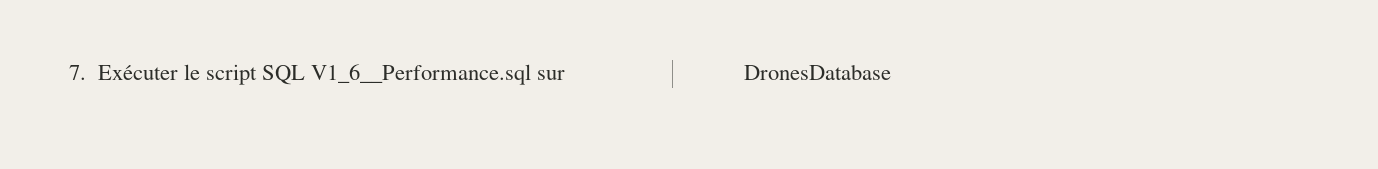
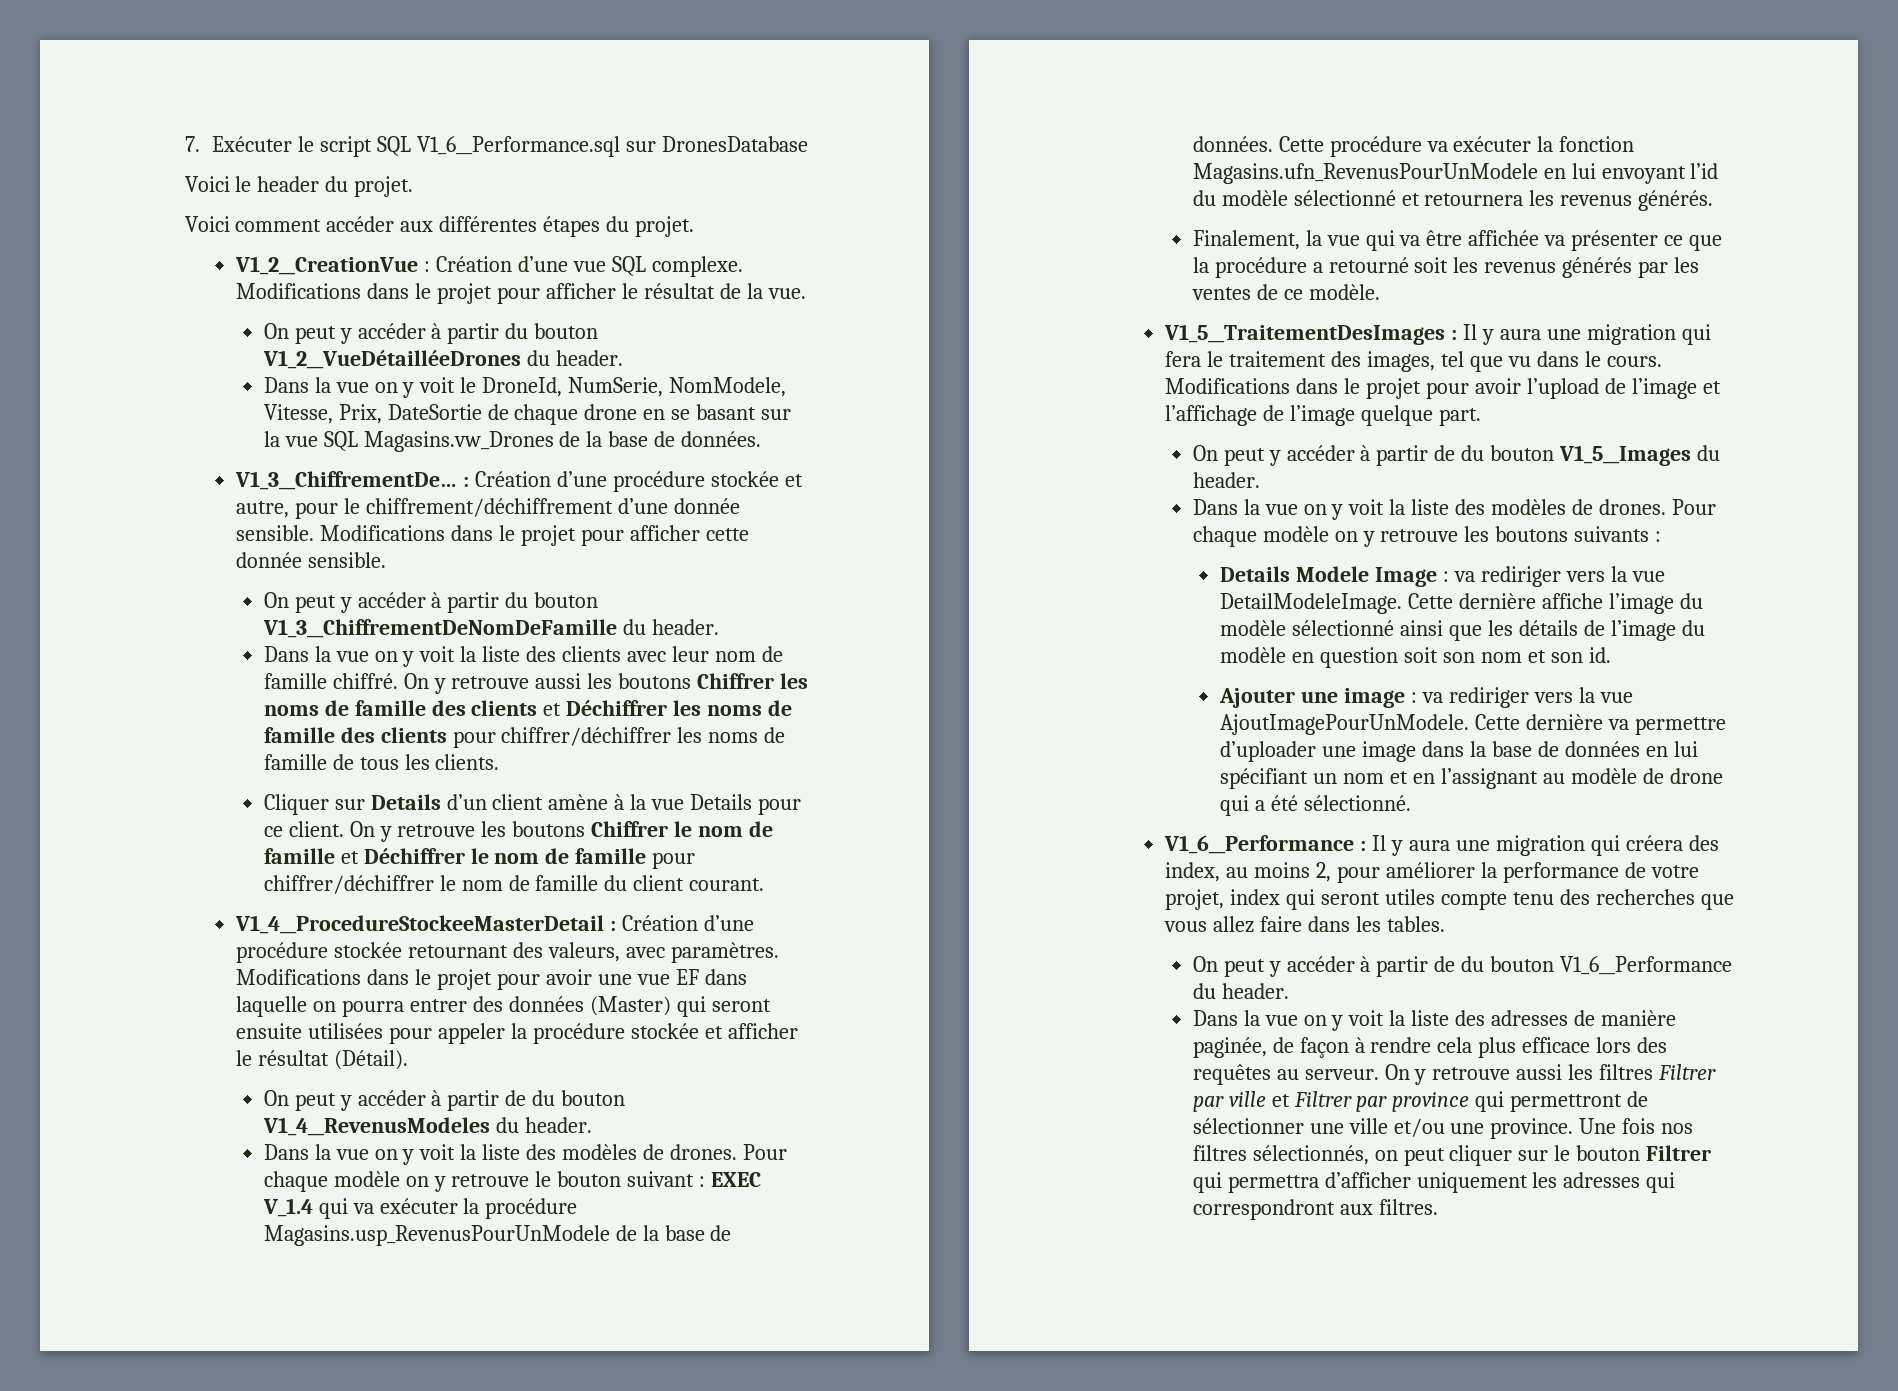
(891, 72) none -> [184,176,414,197] [184,216,695,237] [235,256,743,277] [236,283,806,304] [263,323,599,344] [262,350,623,369] [263,377,787,398] [263,404,792,425] [263,431,762,452] [235,471,803,492] [236,498,740,519] [236,525,749,546] [236,552,387,568] [263,592,599,613] [262,619,719,638] [263,646,783,667] [263,673,809,694] [263,700,793,716] [263,727,786,748] [263,754,500,770] [263,794,802,815] [263,821,774,842] [263,848,696,869] [263,875,765,894] [235,915,755,934] [236,942,779,963] [236,969,747,990] [236,996,771,1017] [236,1023,798,1044] [236,1050,409,1070] [263,1090,626,1111] [262,1117,592,1136] [263,1144,787,1165] [263,1171,762,1192] [262,1198,578,1219] [263,1225,732,1246] [1192,136,1635,157] [1192,163,1719,184] [1192,190,1714,211] [1192,230,1723,251] [1192,257,1700,278] [1191,284,1380,300] [1164,324,1711,345] [1165,351,1662,372] [1165,378,1721,399] [1165,405,1481,426] [1192,445,1721,466] [1192,472,1260,488] [1192,499,1716,520] [1192,526,1662,547] [1220,566,1665,587] [1220,593,1703,614] [1220,620,1705,641] [1220,647,1611,668] [1219,687,1633,708] [1220,714,1726,735] [1220,741,1698,762] [1220,768,1723,789] [1220,795,1412,816] [1164,835,1719,856] [1165,862,1699,883] [1165,889,1734,910] [1164,916,1445,933] [1192,956,1733,977] [1192,983,1289,999] [1192,1010,1677,1031] [1192,1037,1668,1058] [1192,1064,1717,1085] [1192,1091,1649,1112] [1192,1118,1694,1139] [1192,1145,1712,1166] [1192,1172,1676,1193] [1192,1199,1438,1220] // Voici le header du projet. // Voici comment accéder aux différentes étapes du projet. // V1_2__CreationVue : Création d’une vue SQL complexe. Modifications dans le projet pour afficher le résultat de la vue. // On peut y accéder à partir du bouton V1_2__VueDétailléeDrones du header. // Dans la vue on y voit le DroneId, NumSerie, NomModele, Vitesse, Prix, DateSortie de chaque drone en se basant sur la vue SQL Magasins.vw_Drones de la base de données. // V1_3__ChiffrementDe… : Création d’une procédure stockée et autre, pour le chiffrement/déchiffrement d’une donnée sensible. Modifications dans le projet pour afficher cette donnée sensible. // On peut y accéder à partir du bouton V1_3__ChiffrementDeNomDeFamille du header. // Dans la vue on y voit la liste des clients avec leur nom de famille chiffré. On y retrouve aussi les boutons Chiffrer les noms de famille des clients et Déchiffrer les noms de famille des clients pour chiffrer/déchiffrer les noms de famille de tous les clients. // Cliquer sur Details d’un client amène à la vue Details pour ce client. On y retrouve les boutons Chiffrer le nom de famille et Déchiffrer le nom de famille pour chiffrer/déchiffrer le nom de famille du client courant. // V1_4__ProcedureStockeeMasterDetail : Création d’une procédure stockée retournant des valeurs, avec paramètres. Modifications dans le projet pour avoir une vue EF dans laquelle on pourra entrer des données (Master) qui seront ensuite utilisées pour appeler la procédure stockée et afficher le résultat (Détail). // On peut y accéder à partir de du bouton V1_4__RevenusModeles du header. // Dans la vue on y voit la liste des modèles de drones. Pour chaque modèle on y retrouve le bouton suivant : EXEC V_1.4 qui va exécuter la procédure Magasins.usp_RevenusPourUnModele de la base de données. Cette procédure va exécuter la fonction Magasins.ufn_RevenusPourUnModele en lui envoyant l’id du modèle sélectionné et retournera les revenus générés. // Finalement, la vue qui va être affichée va présenter ce que la procédure a retourné soit les revenus générés par les ventes de ce modèle. // V1_5__TraitementDesImages : Il y aura une migration qui fera le traitement des images, tel que vu dans le cours. Modifications dans le projet pour avoir l’upload de l’image et l’affichage de l’image quelque part. // On peut y accéder à partir de du bouton V1_5__Images du header. // Dans la vue on y voit la liste des modèles de drones. Pour chaque modèle on y retrouve les boutons suivants : // Details Modele Image : va rediriger vers la vue DetailModeleImage. Cette dernière affiche l’image du modèle sélectionné ainsi que les détails de l’image du modèle en question soit son nom et son id. // Ajouter une image : va rediriger vers la vue AjoutImagePourUnModele. Cette dernière va permettre d’uploader une image dans la base de données en lui spécifiant un nom et en l’assignant au modèle de drone qui a été sélectionné. // V1_6__Performance : Il y aura une migration qui créera des index, au moins 2, pour améliorer la performance de votre projet, index qui seront utiles compte tenu des recherches que vous allez faire dans les tables. // On peut y accéder à partir de du bouton V1_6__Performance du header. // Dans la vue on y voit la liste des adresses de manière paginée, de façon à rendre cela plus efficace lors des requêtes au serveur. On y retrouve aussi les filtres Filtrer par ville et Filtrer par province qui permettront de sélectionner une ville et/ou une province. Une fois nos filtres sélectionnés, on peut cliquer sur le bouton Filtrer qui permettra d’afficher uniquement les adresses qui correspondront aux filtres.

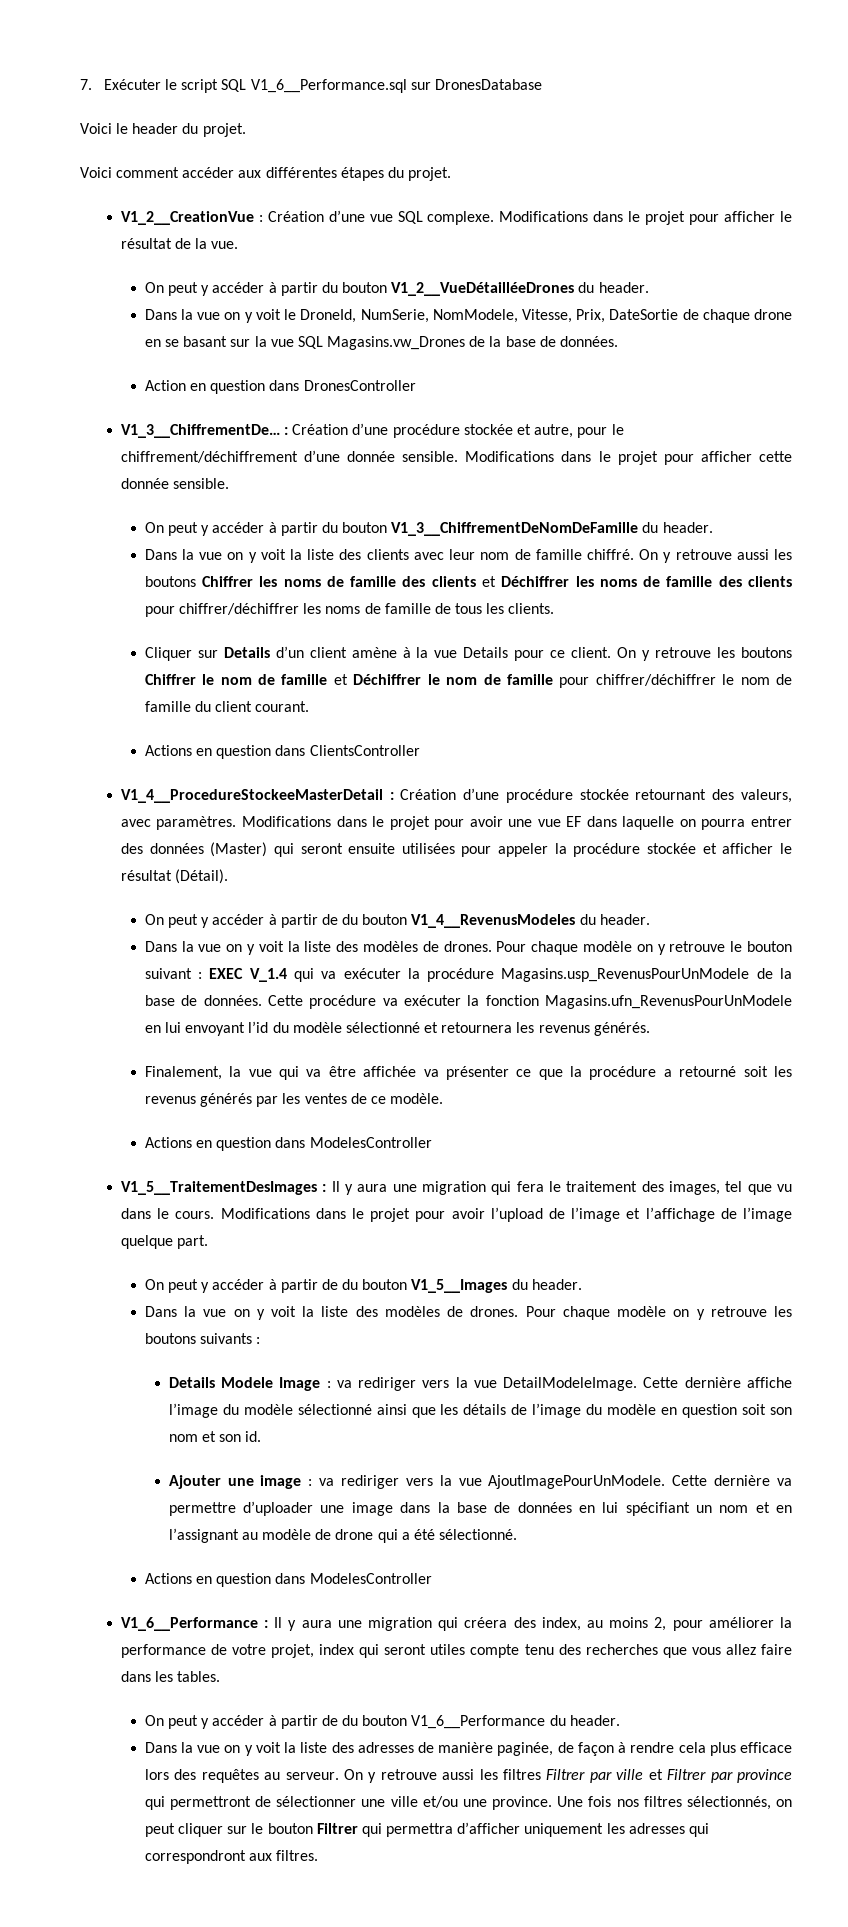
(762, 439) none -> [144,380,416,394] // Action en question dans DronesController
(765, 884) none -> [144,745,420,759] // Actions en question dans ClientsController
(1380, 292) none -> [144,1137,432,1151] // Actions en question dans ModelesController
(1412, 803) none -> [144,1573,432,1587] // Actions en question dans ModelesController

